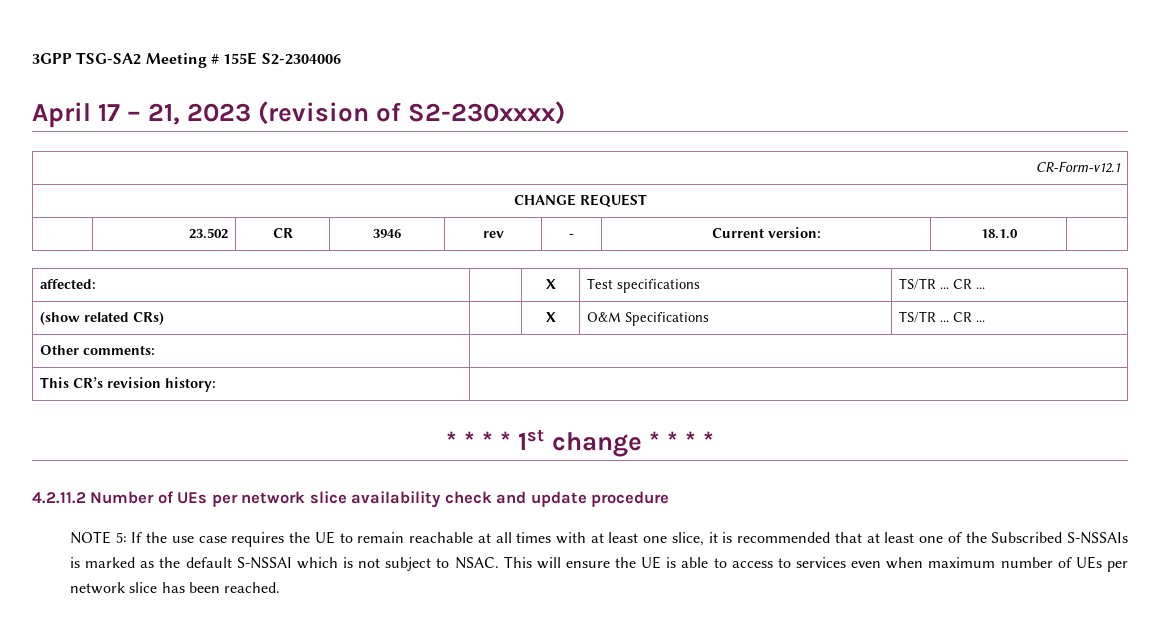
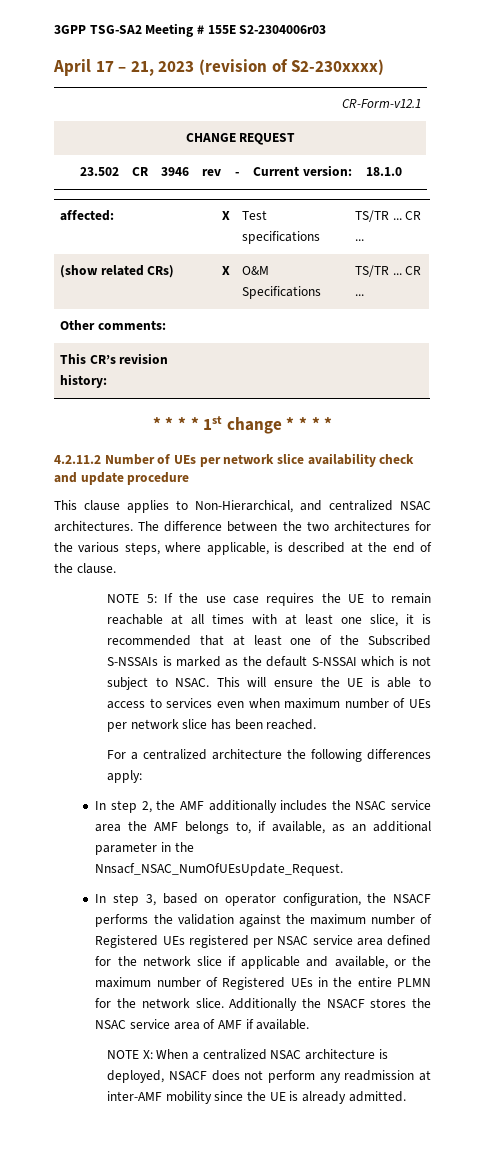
[261,53,341,65] S2-2304006 -> [239,25,327,34] S2-2304006r03
(670, 499) none -> [54,500,431,513] [54,521,431,532] [54,542,432,555] [54,563,116,574] // This clause applies to Non-Hierarchical, and centralized NSAC architectures. The difference between the two architectures for the various steps, where applicable, is described at the end of the clause.
(281, 587) none -> [107,749,431,762] [107,770,143,783] [95,800,432,813] [95,821,432,834] [95,842,194,855] [95,863,344,876] [95,893,431,906] [95,914,433,927] [95,935,431,948] [95,956,432,969] [95,977,431,990] [95,998,431,1011] [95,1019,310,1030] [107,1049,388,1060] [107,1070,431,1083] [107,1091,406,1104] // For a centralized architecture the following differences apply: // In step 2, the AMF additionally includes the NSAC service area the AMF belongs to, if available, as an additional parameter in the Nnsacf_NSAC_NumOfUEsUpdate_Request. // In step 3, based on operator configuration, the NSACF performs the validation against the maximum number of Registered UEs registered per NSAC service area defined for the network slice if applicable and available, or the maximum number of Registered UEs in the entire PLMN for the network slice. Additionally the NSACF stores the NSAC service area of AMF if available. // NOTE X: When a centralized NSAC architecture is deployed, NSACF does not perform any readmission at inter-AMF mobility since the UE is already admitted.

